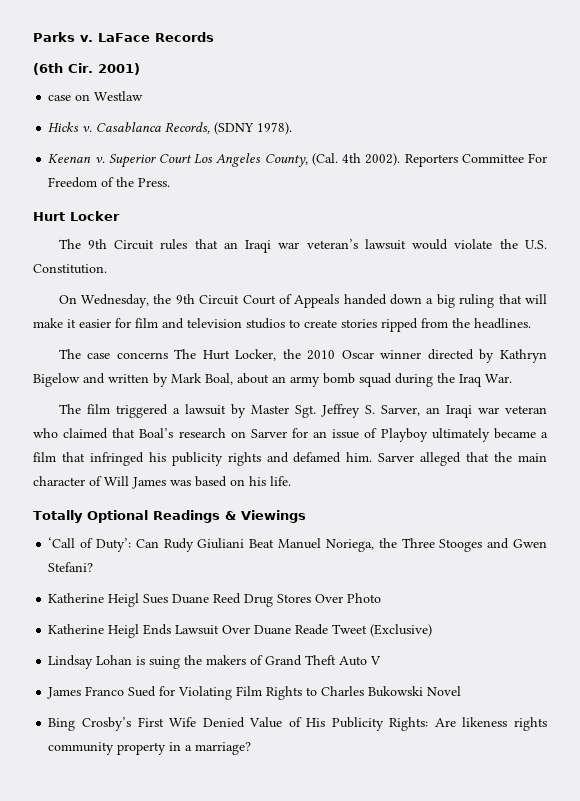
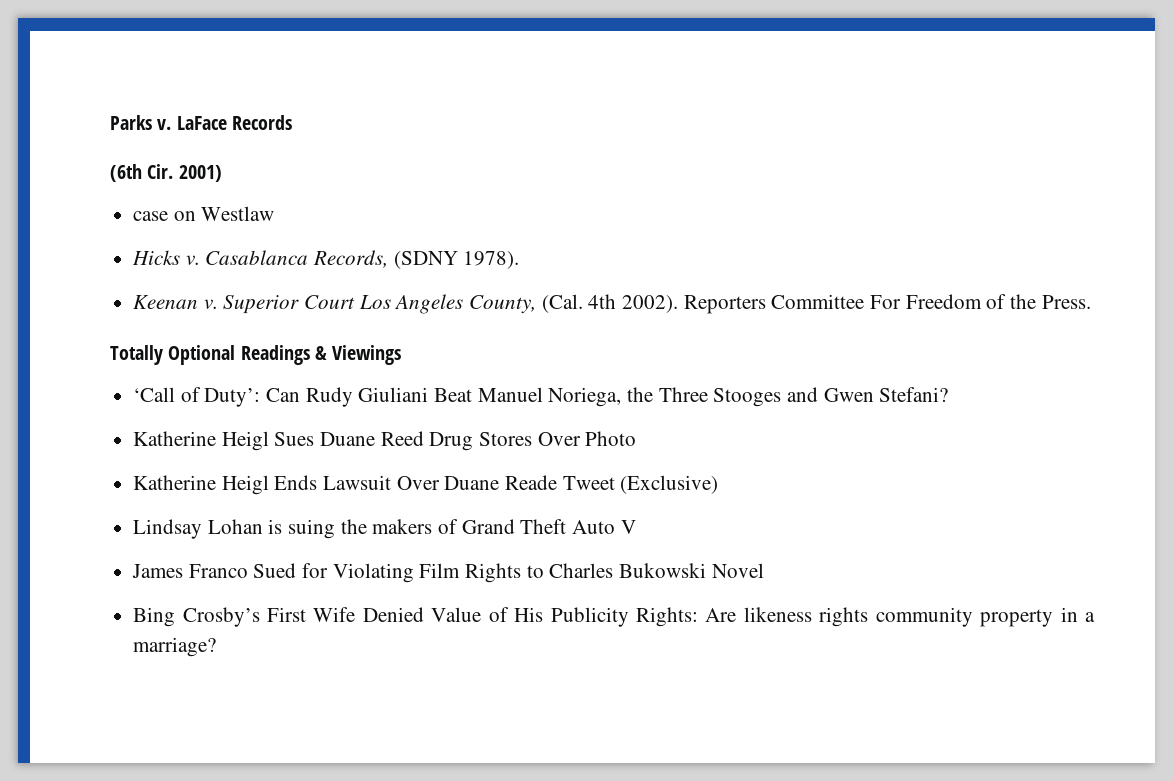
[33,211,120,221] [58,239,547,253] [33,264,107,274] [58,294,548,308] [33,318,531,332] [58,349,548,363] [33,373,512,387] [58,404,547,418] [33,428,549,442] [33,452,547,466] [33,476,291,489] // Hurt Locker // The 9th Circuit rules that an Iraqi war veteran’s lawsuit would violate the U.S. Constitution. // On Wednesday, the 9th Circuit Court of Appeals handed down a big ruling that will make it easier for film and television studios to create stories ripped from the headlines. // The case concerns The Hurt Locker, the 2010 Oscar winner directed by Kathryn Bigelow and written by Mark Boal, about an army bomb squad during the Iraq War. // The film triggered a lawsuit by Master Sgt. Jeffrey S. Sarver, an Iraqi war veteran who claimed that Boal’s research on Sarver for an issue of Playboy ultimately became a film that infringed his publicity rights and defamed him. Sarver alleged that the main character of Will James was based on his life. -> (1091, 302) none

